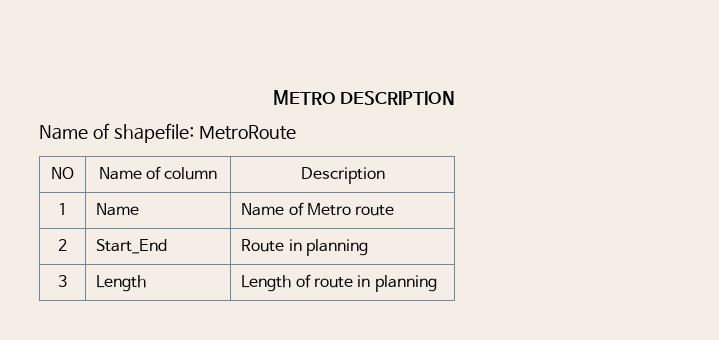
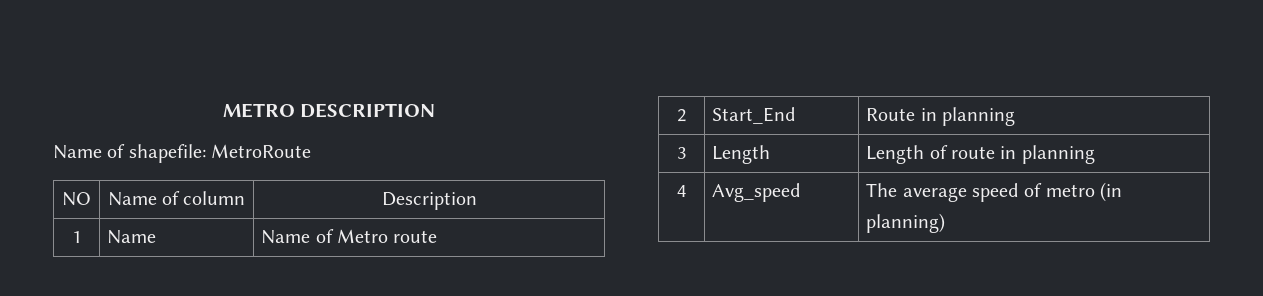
(437, 283) none -> [677,185,686,197] [712,183,802,202] [866,182,1123,202] [866,213,946,233] // 4 | Avg_speed | The average speed of metro (in planning)

